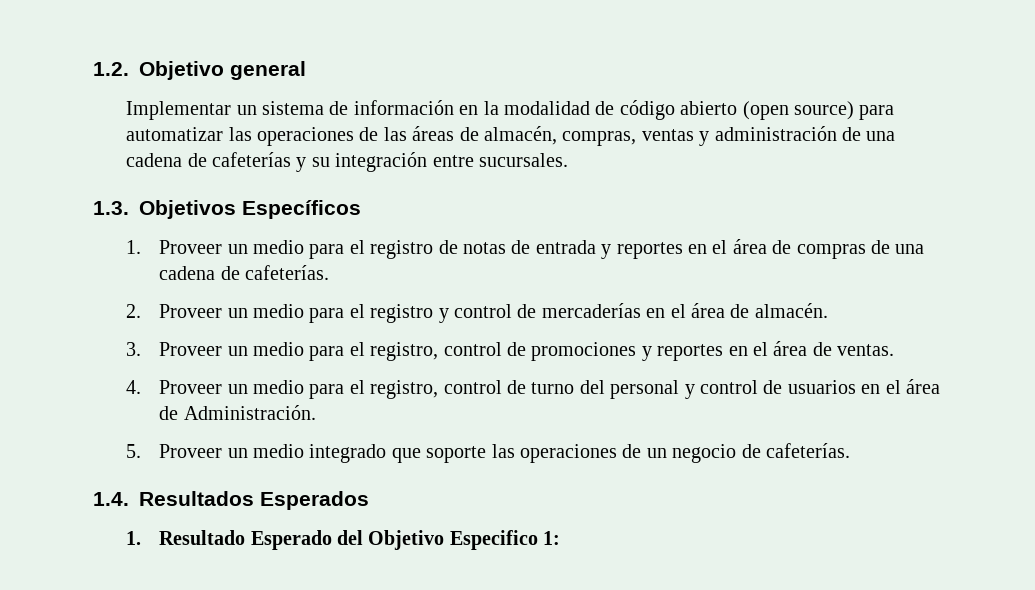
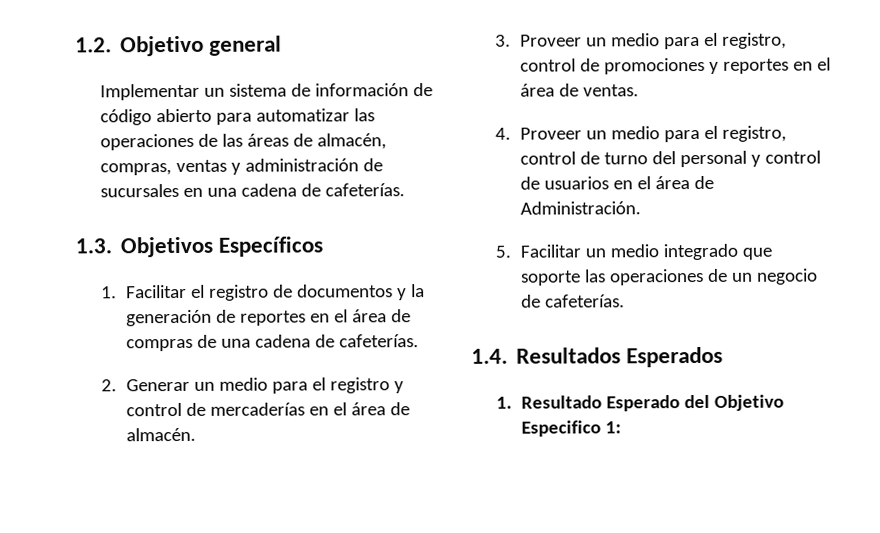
[459,101,590,115] en la modalidad -> (410, 90) none
[742,101,854,120] (open source) -> (213, 115) none
[866,131,896,141] [126,152,568,172] [93,200,361,219] [126,240,612,259] una cadena de cafeterías y su integración entre sucursales. // 1.3. Objetivos Específicos // 1. Proveer un medio para el registro de notas de entrada y -> [100,183,406,198] [75,236,324,258] [101,284,426,301] [126,309,237,327] sucursales en una cadena de cafeterías. // 1.3. Objetivos Específicos // 1. Facilitar el registro de documentos y la generación de
[159,304,223,318] Proveer -> [126,378,191,392] Generar
[159,444,223,458] Proveer -> [520,244,582,258] Facilitar

